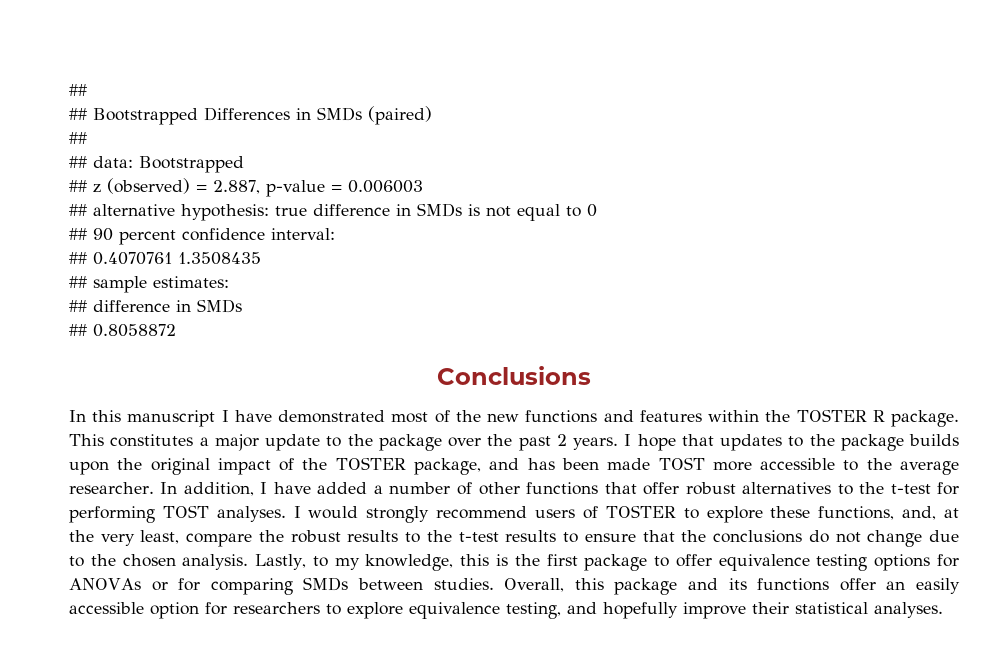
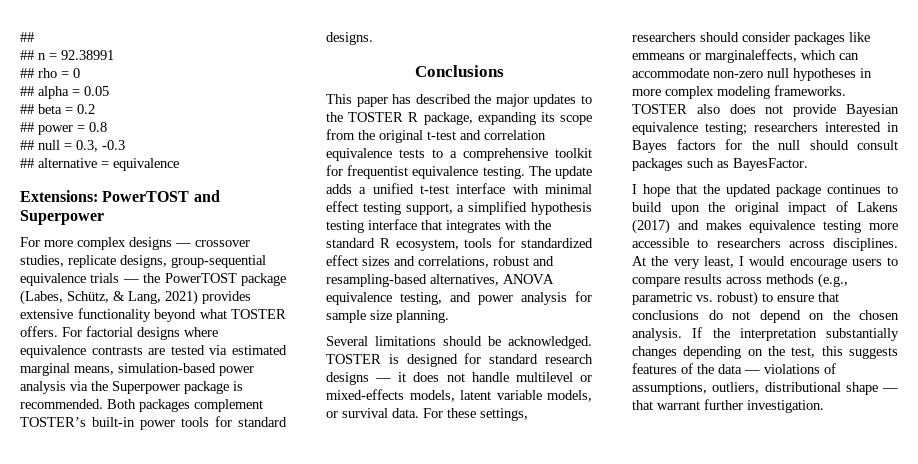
[69,84,87,96] [69,106,432,125] [69,132,87,144] [69,156,244,173] [69,178,423,197] [69,203,597,221] [69,228,335,245] [69,252,261,265] [69,276,229,293] [69,299,242,313] [69,324,176,337] [437,366,591,385] [69,409,960,427] [69,434,959,451] ## // ## Bootstrapped Differences in SMDs (paired) // ## // ## data: Bootstrapped // ## z (observed) = 2.887, p-value = 0.006003 // ## alternative hypothesis: true difference in SMDs is not equal to 0 // ## 90 percent confidence interval: // ## 0.4070761 1.3508435 // ## sample estimates: // ## difference in SMDs // ## 0.8058872 // Conclusions // In this manuscript I have demonstrated most of the new functions and features within the TOSTER R package. This constitutes a major update to the package over the past 2 years. I hope that updates to the package builds -> [20,32,34,42] [20,50,114,60] [20,68,80,78] [20,86,109,99] [20,104,95,114] [20,122,107,135] [20,140,125,152] [20,158,179,171] [20,190,220,202] [20,210,104,225] [20,237,250,250] [20,255,266,268] [20,273,286,286] [20,290,251,305] [20,308,286,322] [20,326,218,340] [20,345,287,358] [20,363,254,376] [20,381,243,394] [20,399,263,412] [20,416,287,430] [326,32,373,45] [414,65,504,77] [326,94,592,107] [326,112,592,125] [326,129,546,143] [326,148,592,161] [326,165,592,179] [326,183,592,194] [326,201,592,215] [326,219,551,233] [326,237,593,251] [326,255,554,268] [326,274,554,287] [326,291,592,305] [326,310,449,323] [326,336,592,349] [326,353,593,367] [326,372,592,385] [326,389,592,402] [326,408,528,421] [632,32,870,45] [632,49,859,63] [632,68,872,81] [632,85,846,99] [632,104,899,117] [632,122,899,135] [632,139,898,153] [632,158,808,171] [632,184,898,197] [632,202,662,212] ## // ## n = 92.38991 // ## rho = 0 // ## alpha = 0.05 // ## beta = 0.2 // ## power = 0.8 // ## null = 0.3, -0.3 // ## alternative = equivalence // Extensions: PowerTOST and Superpower // For more complex designs — crossover studies, replicate designs, group-sequential equivalence trials — the PowerTOST package (Labes, Schütz, & Lang, 2021) provides extensive functionality beyond what TOSTER offers. For factorial designs where equivalence contrasts are tested via estimated marginal means, simulation-based power analysis via the Superpower package is recommended. Both packages complement TOSTER’s built-in power tools for standard designs. // Conclusions // This paper has described the major updates to the TOSTER R package, expanding its scope from the original t-test and correlation equivalence tests to a comprehensive toolkit for frequentist equivalence testing. The update adds a unified t-test interface with minimal effect testing support, a simplified hypothesis testing interface that integrates with the standard R ecosystem, tools for standardized effect sizes and correlations, robust and resampling-based alternatives, ANOVA equivalence testing, and power analysis for sample size planning. // Several limitations should be acknowledged. TOSTER is designed for standard research designs — it does not handle multilevel or mixed-effects models, latent variable models, or survival data. For these settings, researchers should consider packages like emmeans or marginaleffects, which can accommodate non-zero null hypotheses in more complex modeling frameworks. TOSTER also does not provide Bayesian equivalence testing; researchers interested in Bayes factors for the null should consult packages such as BayesFactor. // I hope that the updated package continues to build
[302,457,959,475] [69,482,959,496] [69,505,960,523] [69,530,557,547] the TOSTER package, and has been made TOST more accessible to the average researcher. In addition, I have added a number of other functions that offer robust alternatives to the t-test for performing TOST analyses. I would strongly recommend users of TOSTER to explore these functions, and, at the very least, compare the robust results to the t-test results -> [857,202,898,212] [632,219,898,234] [632,238,898,251] [632,256,898,269] [632,273,848,288] [632,291,758,306] Lakens (2017) and makes equivalence testing more accessible to researchers across disciplines. At the very least, I would encourage users to compare results across methods (e.g., parametric vs. robust)
[681,530,707,542] the -> (839, 297) none
[867,530,959,547] [69,554,960,571] [69,577,960,595] [69,602,943,619] change due to the chosen analysis. Lastly, to my knowledge, this is the first package to offer equivalence testing options for ANOVAs or for comparing SMDs between studies. Overall, this package and its functions offer an easily accessible option for researchers to explore equivalence testing, and hopefully improve their statistical analyses. -> [759,310,899,323] [632,327,899,341] [632,346,898,359] [632,363,836,374] [632,382,898,395] [632,399,824,413] depend on the chosen analysis. If the interpretation substantially changes depending on the test, this suggests features of the data — violations of assumptions, outliers, distributional shape — that warrant further investigation.

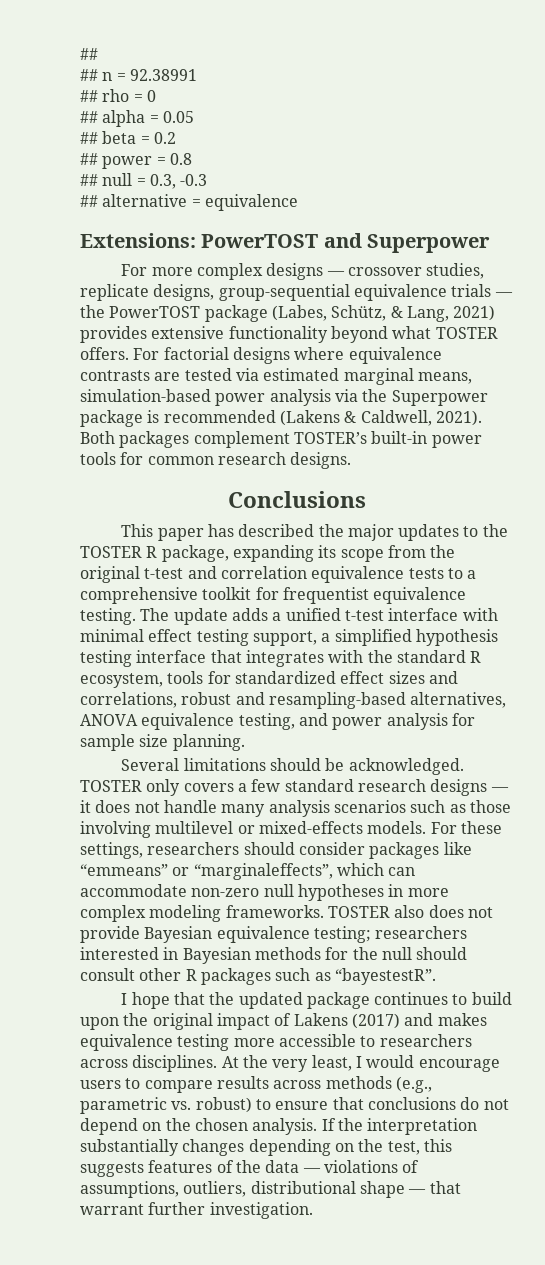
[20,399,103,409] recommended. -> [163,410,482,426] recommended (Lakens & Caldwell, 2021).
[238,417,287,427] standard -> [147,452,286,465] common research
[388,353,482,367] is designed for -> [146,779,281,796] only covers a few
[515,372,592,382] [326,389,592,402] [326,408,419,418] multilevel or mixed-effects models, latent variable models, or survival data. -> [221,800,511,817] [80,821,427,838] many analysis scenarios such as those involving multilevel or mixed-effects models.
[632,49,797,63] emmeans or marginaleffects, -> [80,863,333,880] “emmeans” or “marginaleffects”,
[632,139,716,153] Bayes factors -> [182,947,321,964] Bayesian methods
(898, 145) none -> [139,968,197,981] other R
[733,158,808,171] BayesFactor. -> [334,968,436,985] “bayestestR”.

